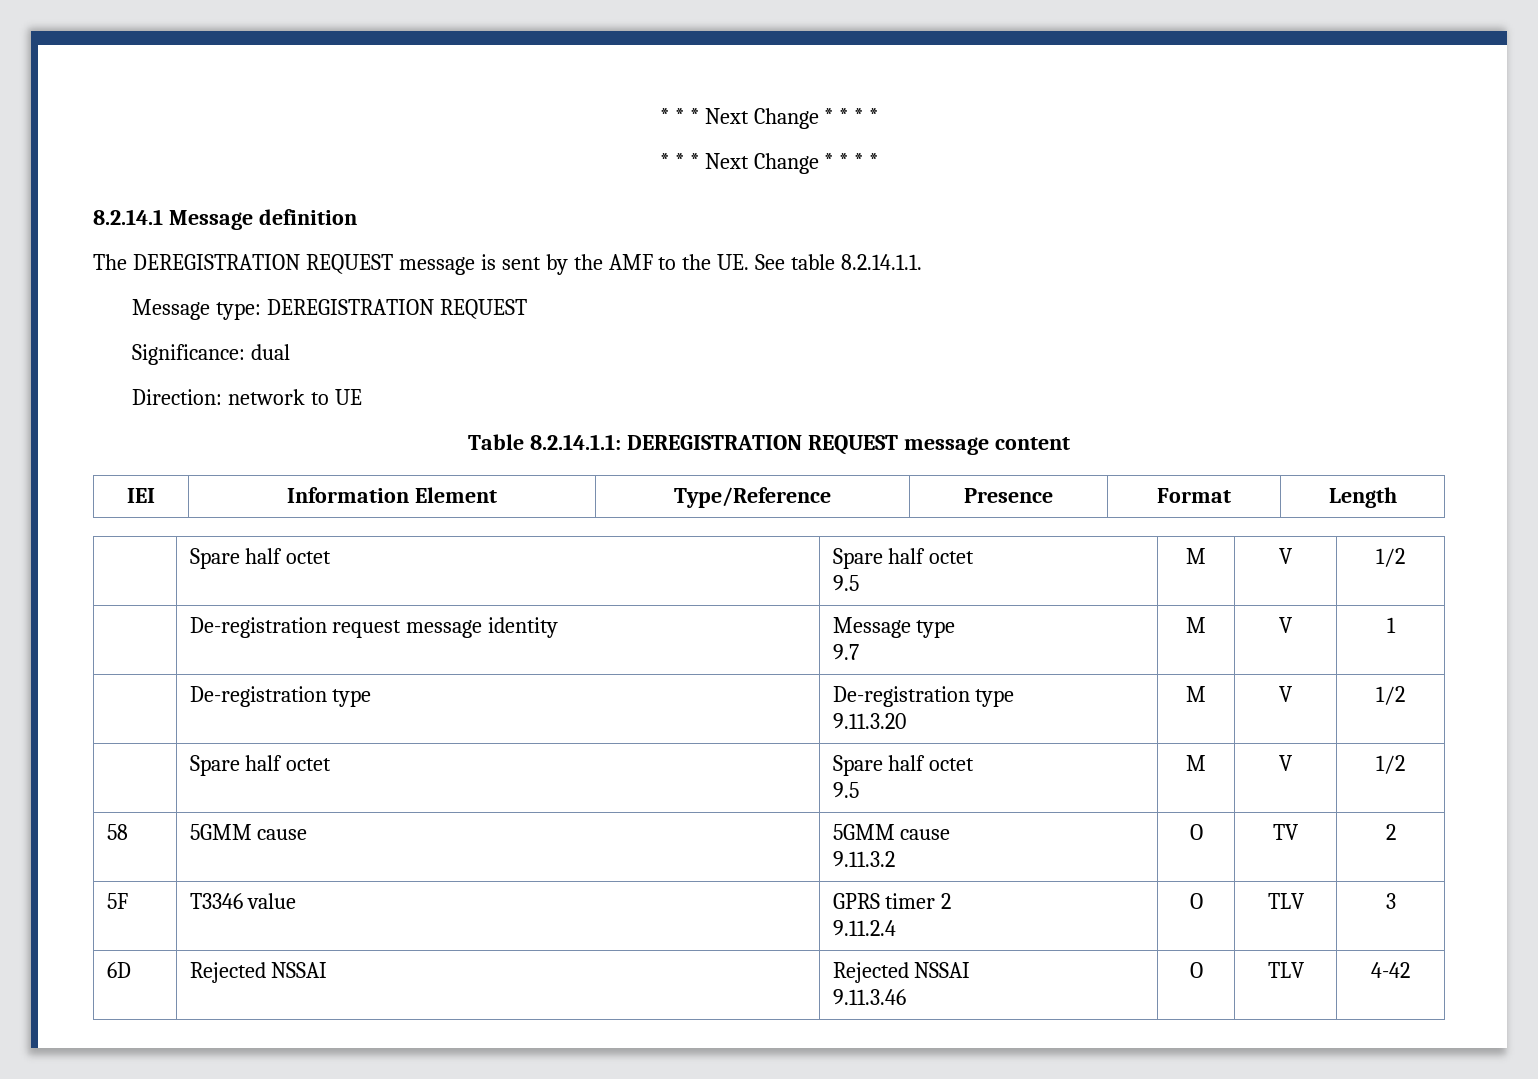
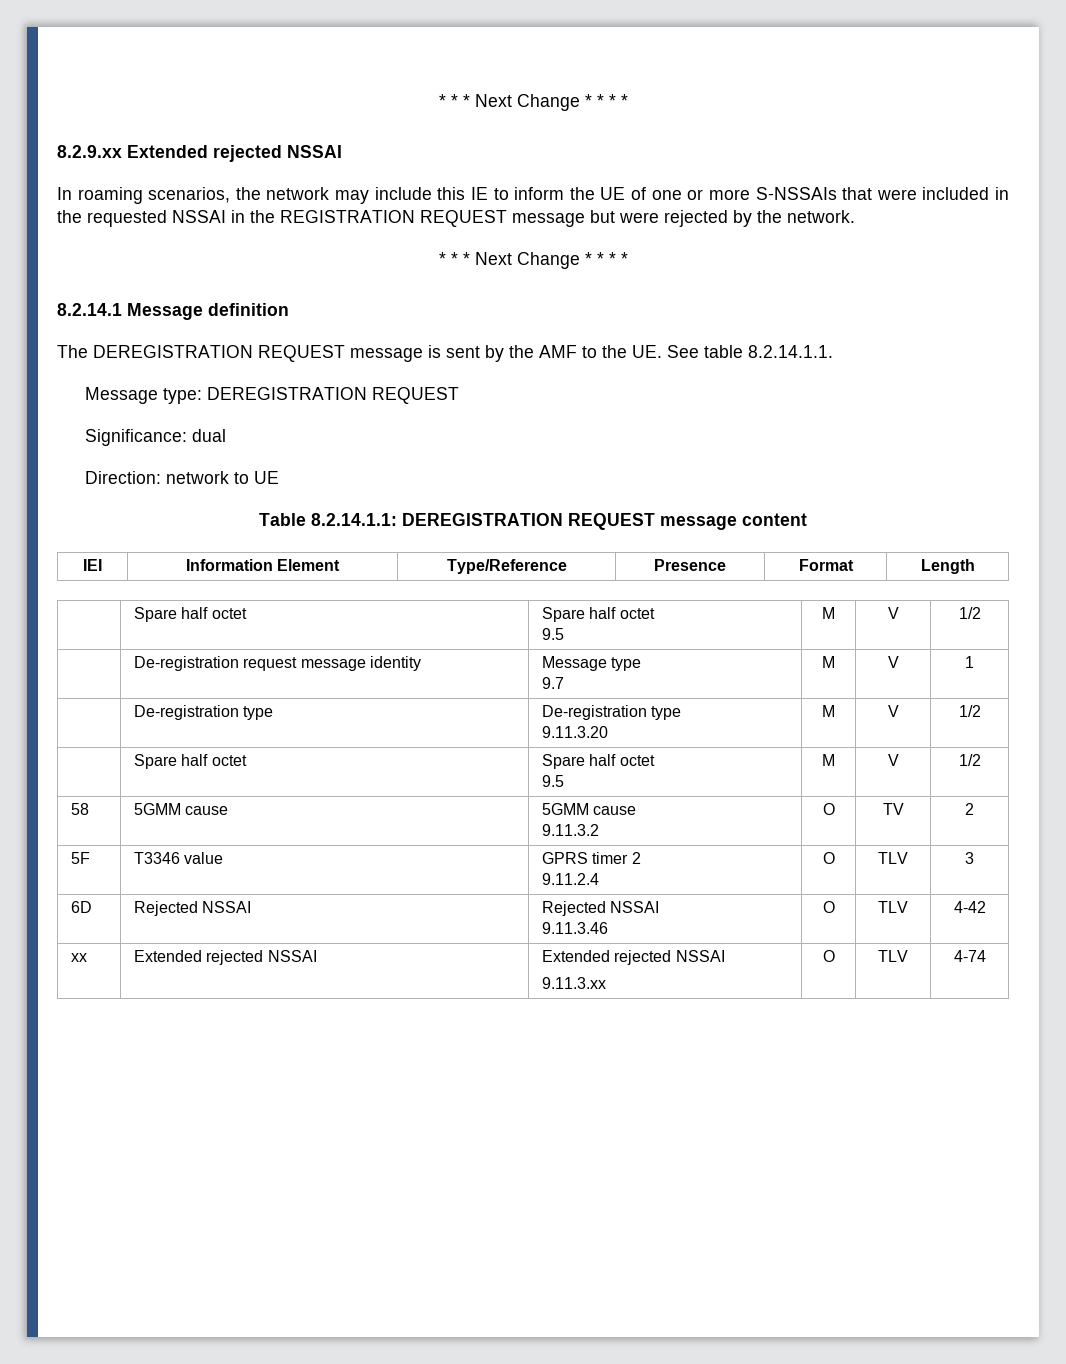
[659,108,879,129] * * * Next Change * * * * -> [438,94,628,111] [57,145,342,162] [57,187,1009,204] [57,210,855,227] * * * Next Change * * * * // 8.2.9.xx Extended rejected NSSAI // In roaming scenarios, the network may include this IE to inform the UE of one or more S-NSSAIs that were included in the requested NSSAI in the REGISTRATION REQUEST message but were rejected by the network.
(1410, 970) none -> [70,953,87,962] [133,950,317,965] [541,950,725,965] [541,977,606,989] [822,950,835,962] [878,950,908,962] [953,950,986,962] // xx | Extended rejected NSSAI | Extended rejected NSSAI // 9.11.3.xx | O | TLV | 4-74

